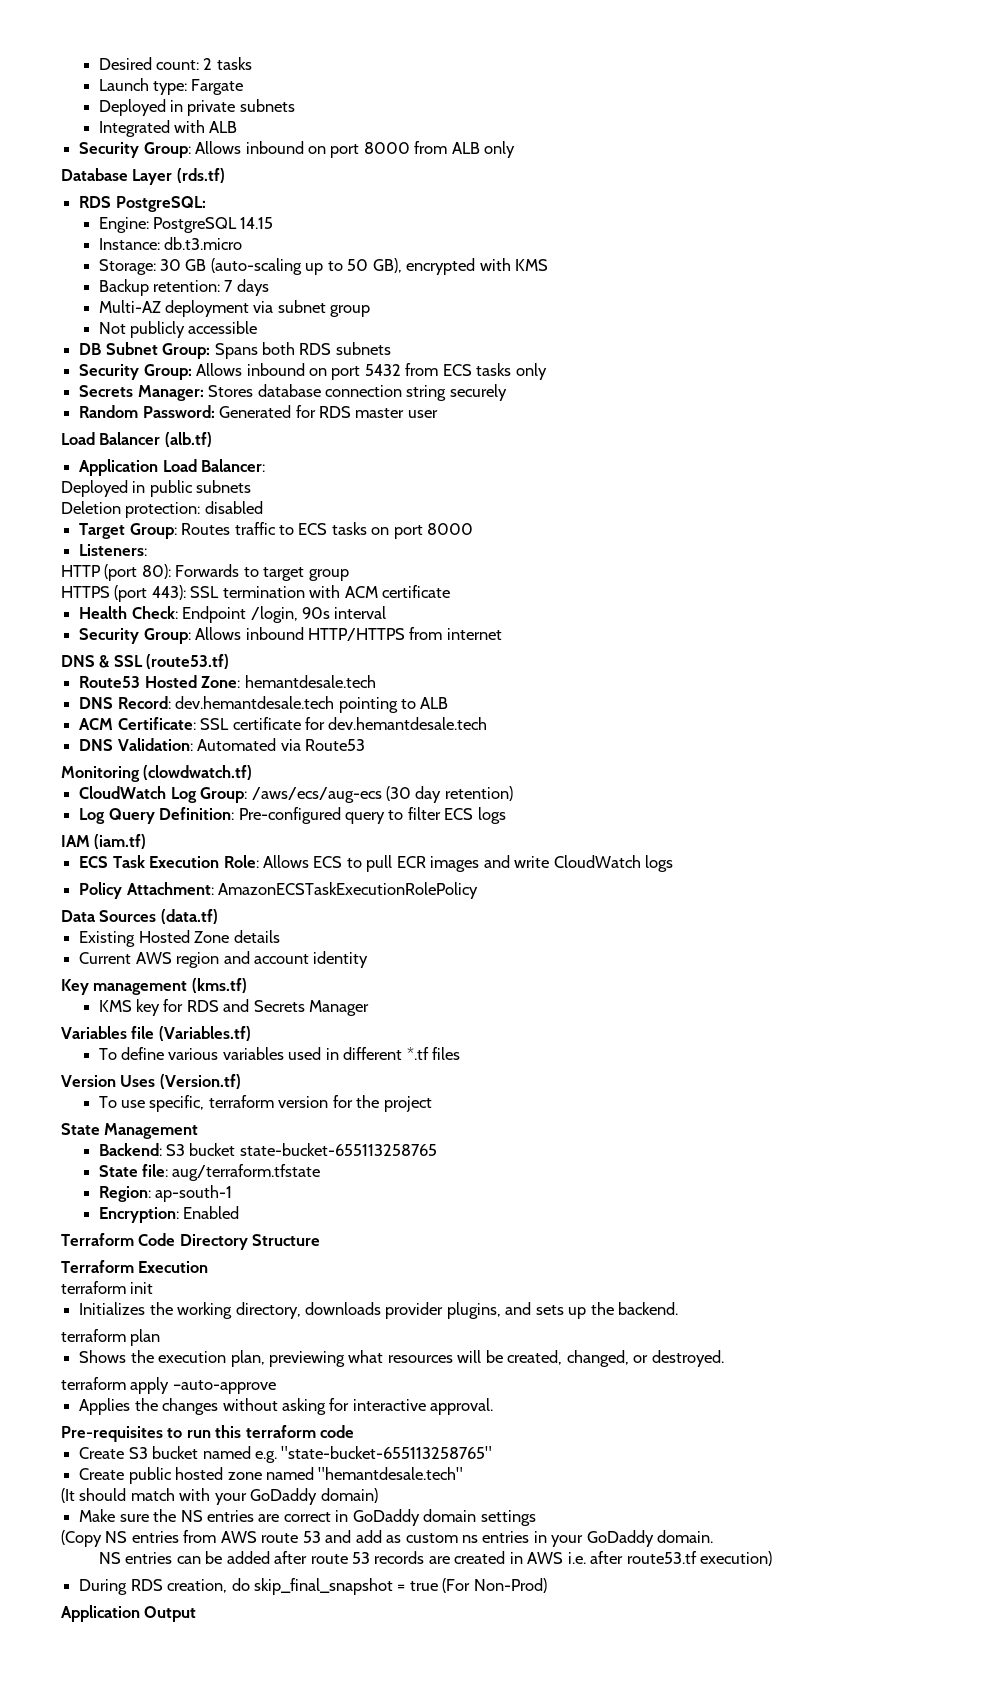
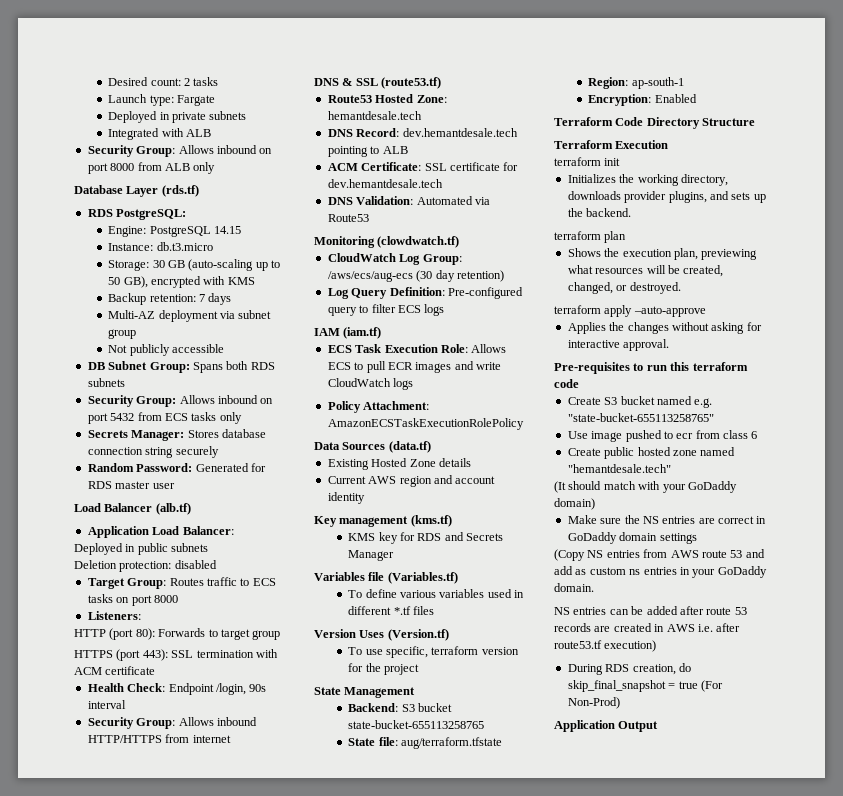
(493, 1452) none -> [567,430,758,442] // Use image pushed to ecr from class 6

